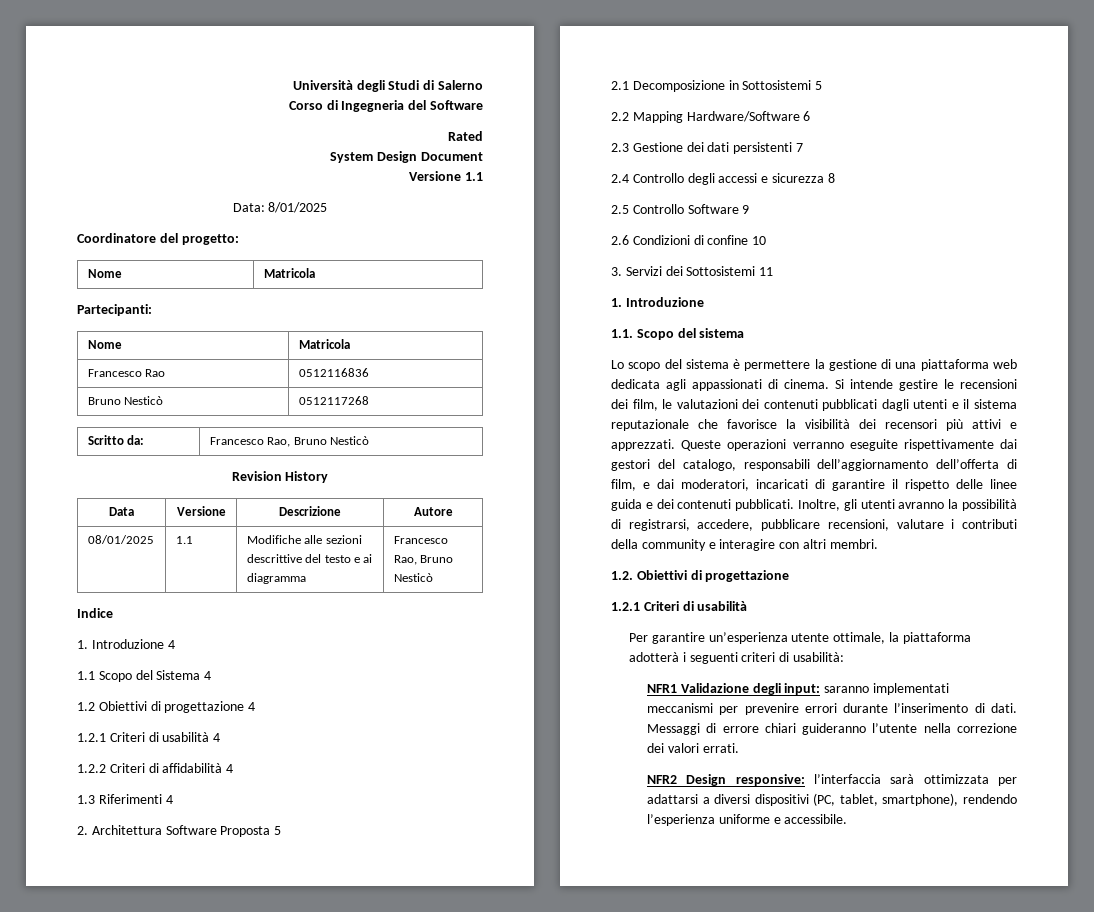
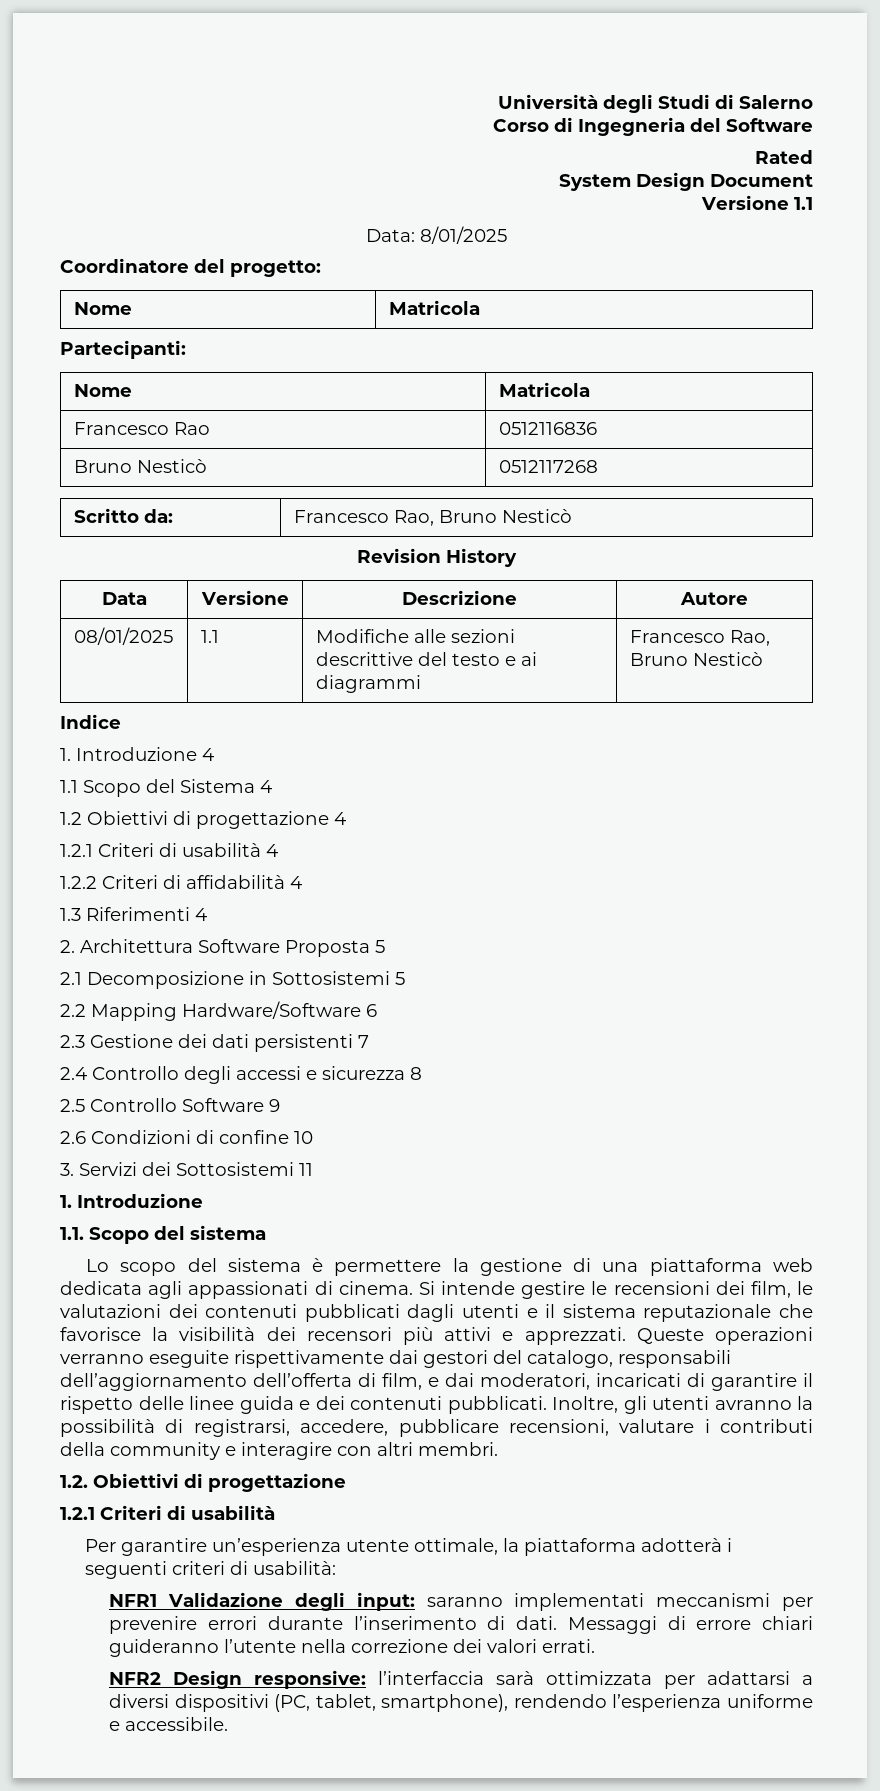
[246,573,306,584] diagramma -> [315,675,421,693] diagrammi

